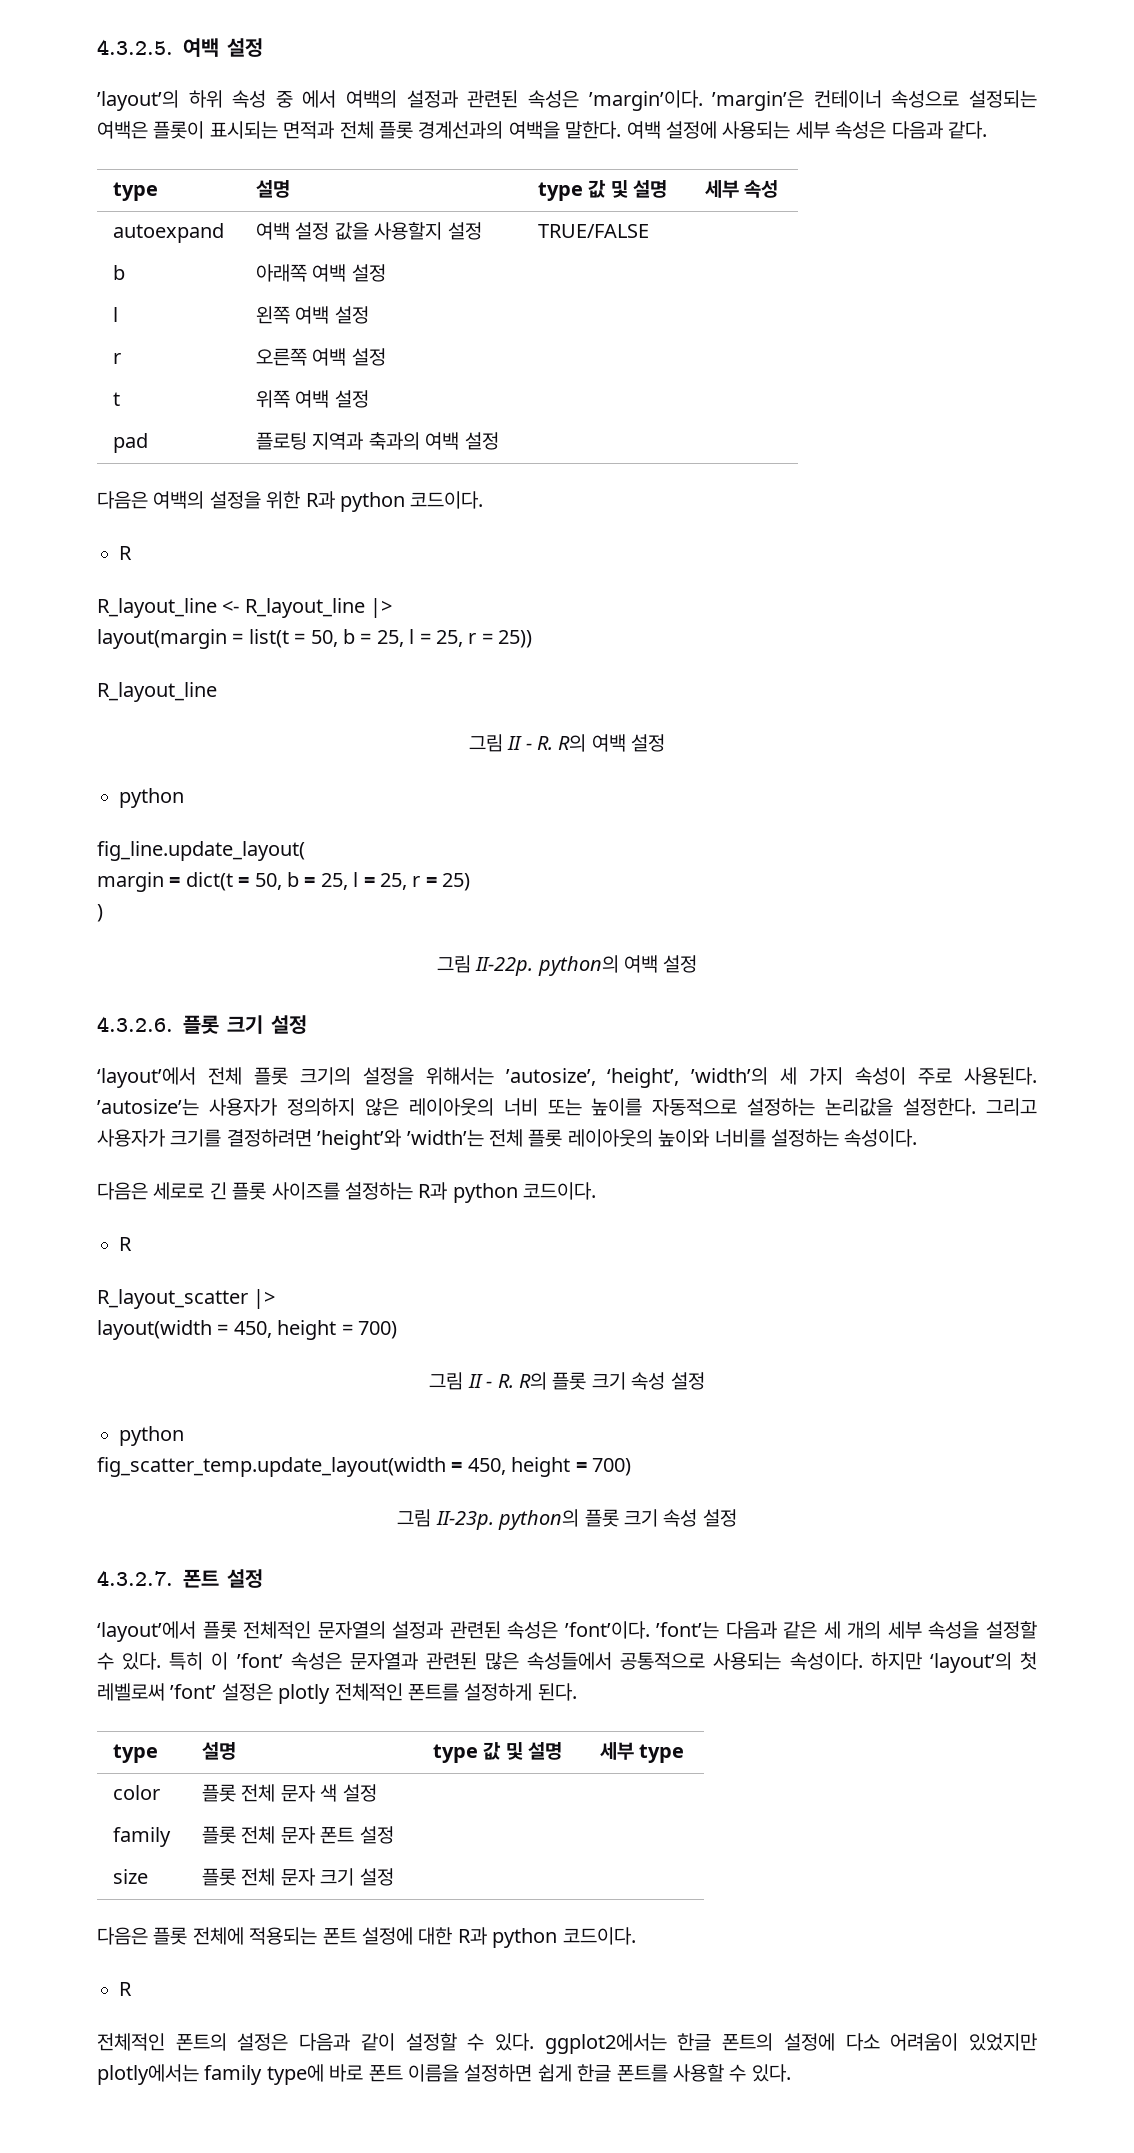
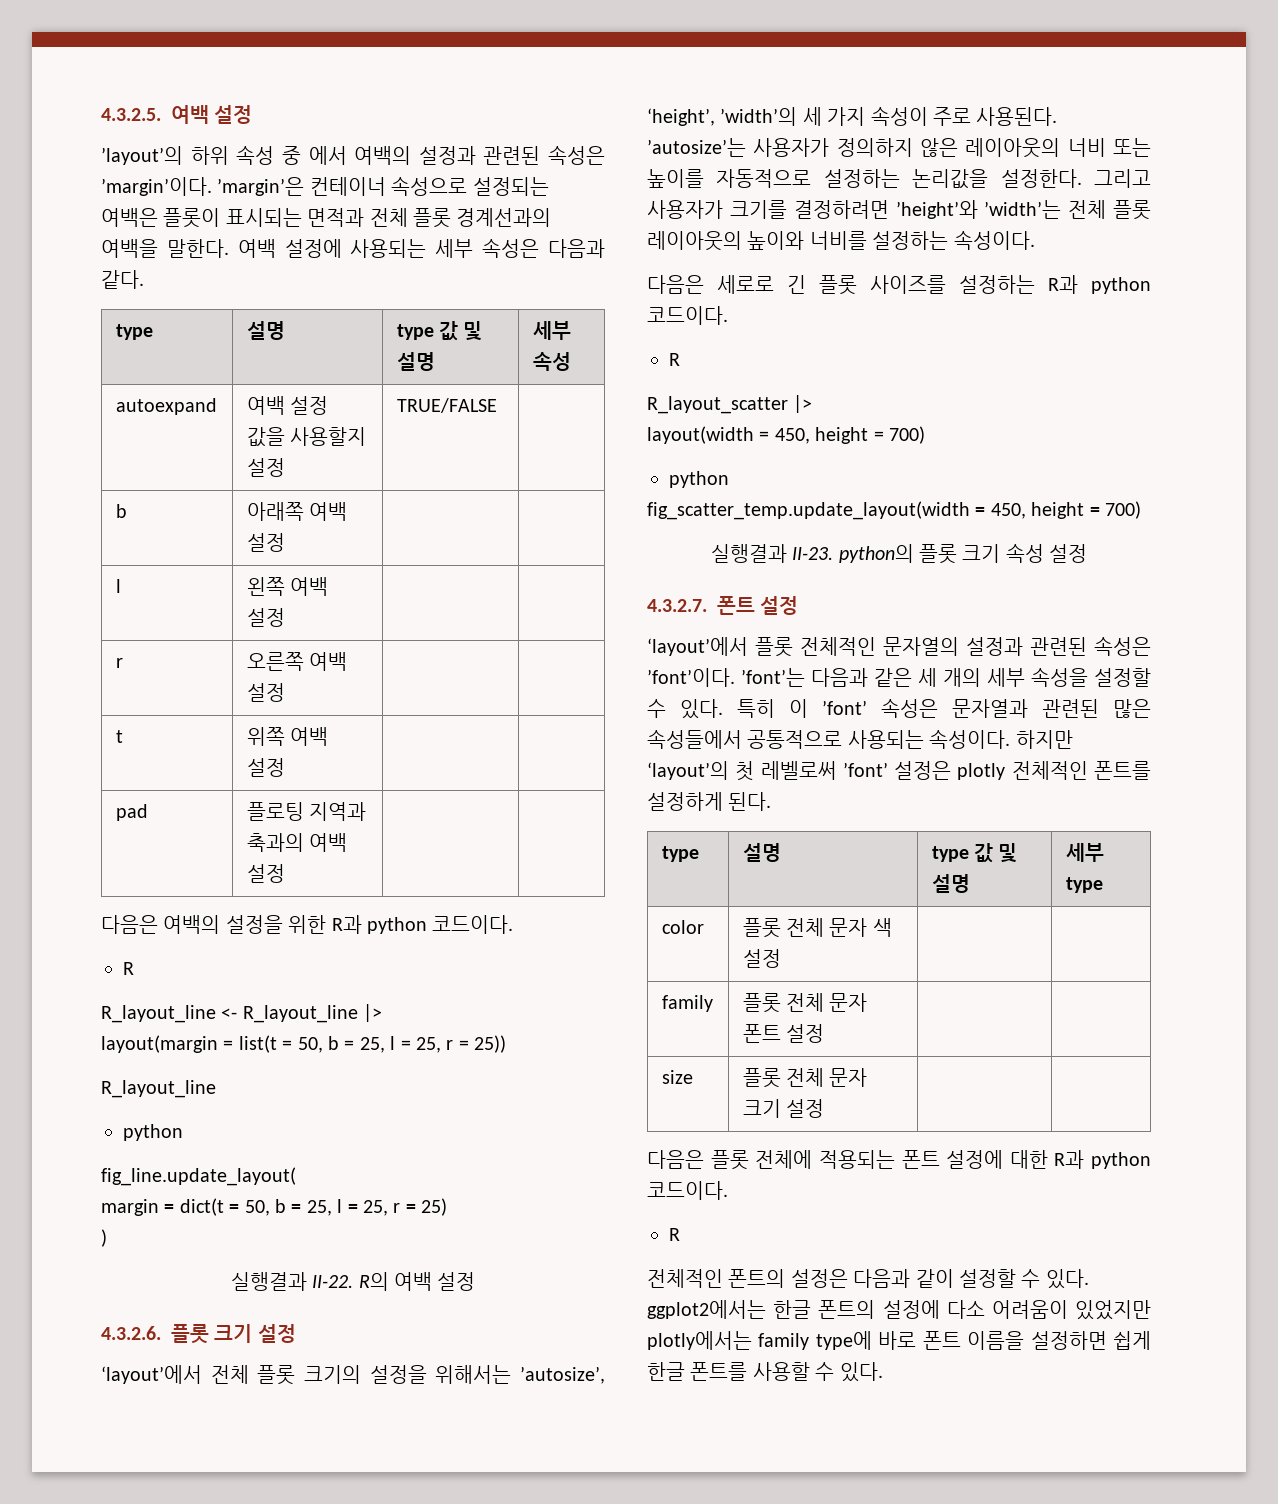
[468,734,666,752] // 그림 II - R. R의 여백 설정 -> (216, 1089) none
[436,955,619,976] 그림 II-22p. python의 -> [230,1272,389,1291] 실행결과 II-22. R의
[429,1372,705,1390] // 그림 II - R. R의 플롯 크기 속성 설정 -> (925, 435) none
[397,1509,494,1530] 그림 II-23p. -> [710,544,834,563] 실행결과 II-23.

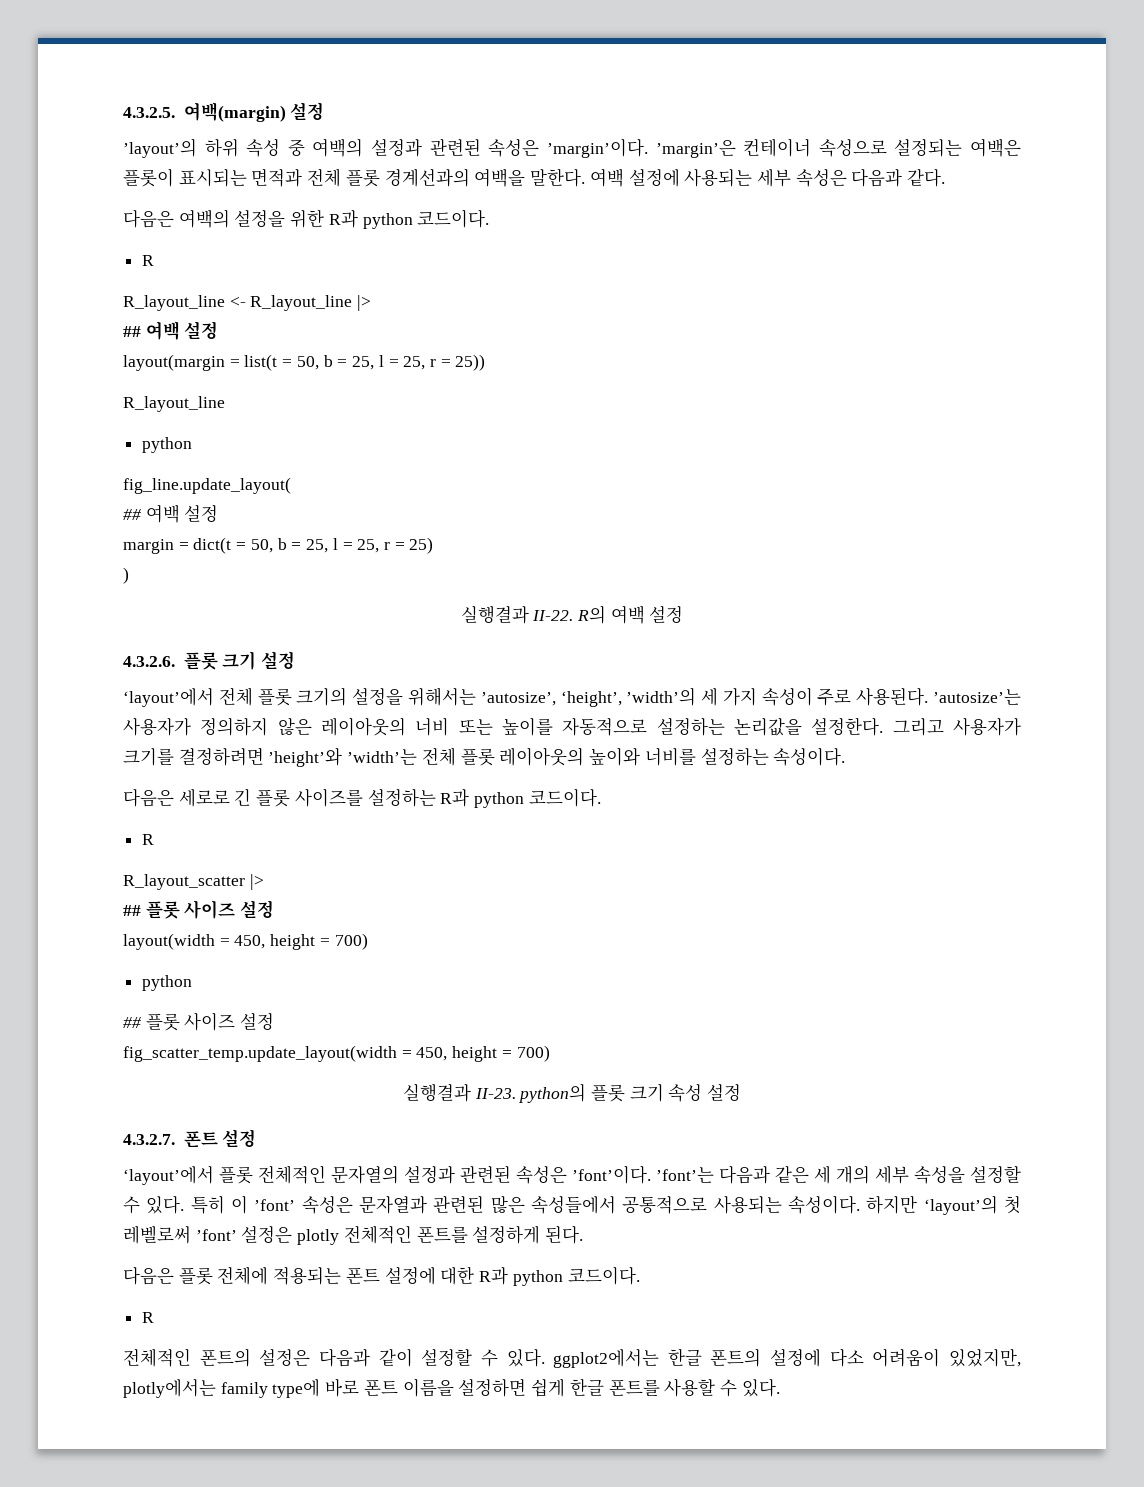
[171,105,209,124] 여백 -> [183,102,286,122] 여백(margin)
[308,146,347,165] 에서 -> (305, 147) none
[115,324,153,340] [246,321,285,340] [396,321,483,341] [396,352,435,371] [532,321,571,340] [532,352,571,371] [115,398,217,415] [246,396,329,415] [246,427,367,447] [246,458,285,477] [396,398,497,413] [115,504,127,518] [246,502,348,521] [246,533,285,552] [115,579,121,593] [246,577,329,596] [246,608,285,627] [115,658,123,668] [246,652,348,671] [246,683,285,702] [115,730,123,743] [246,727,329,746] [246,758,285,777] [115,804,148,821] [246,802,367,821] [246,833,348,852] [246,864,285,883] // type | 설명 | type 값 및 설명 | 세부 속성 // autoexpand | 여백 설정 값을 사용할지 설정 | TRUE/FALSE | // b | 아래쪽 여백 설정 | | // l | 왼쪽 여백 설정 | | // r | 오른쪽 여백 설정 | | // t | 위쪽 여백 설정 | | // pad | 플로팅 지역과 축과의 여백 설정 | | -> (946, 177) none
(383, 1013) none -> [123,321,219,340] // ## 여백 설정
(296, 1176) none -> [123,504,219,523] // ## 여백 설정
(813, 404) none -> [123,900,275,919] // ## 플롯 사이즈 설정
(729, 479) none -> [123,1012,275,1031] // ## 플롯 사이즈 설정
[661,846,699,862] [742,843,781,862] [931,843,1018,863] [931,874,970,893] [1065,843,1104,862] [1065,877,1103,893] [661,920,704,934] [742,918,892,938] [742,949,781,968] [661,995,713,1012] [742,993,868,1013] [742,1024,825,1043] [661,1070,693,1084] [742,1068,868,1088] [742,1099,825,1118] // type | 설명 | type 값 및 설명 | 세부 type // color | 플롯 전체 문자 색 설정 | | // family | 플롯 전체 문자 폰트 설정 | | // size | 플롯 전체 문자 크기 설정 | | -> (584, 1234) none
[1075,1300,1151,1320] 있었지만 -> [948,1348,1021,1367] 있었지만,

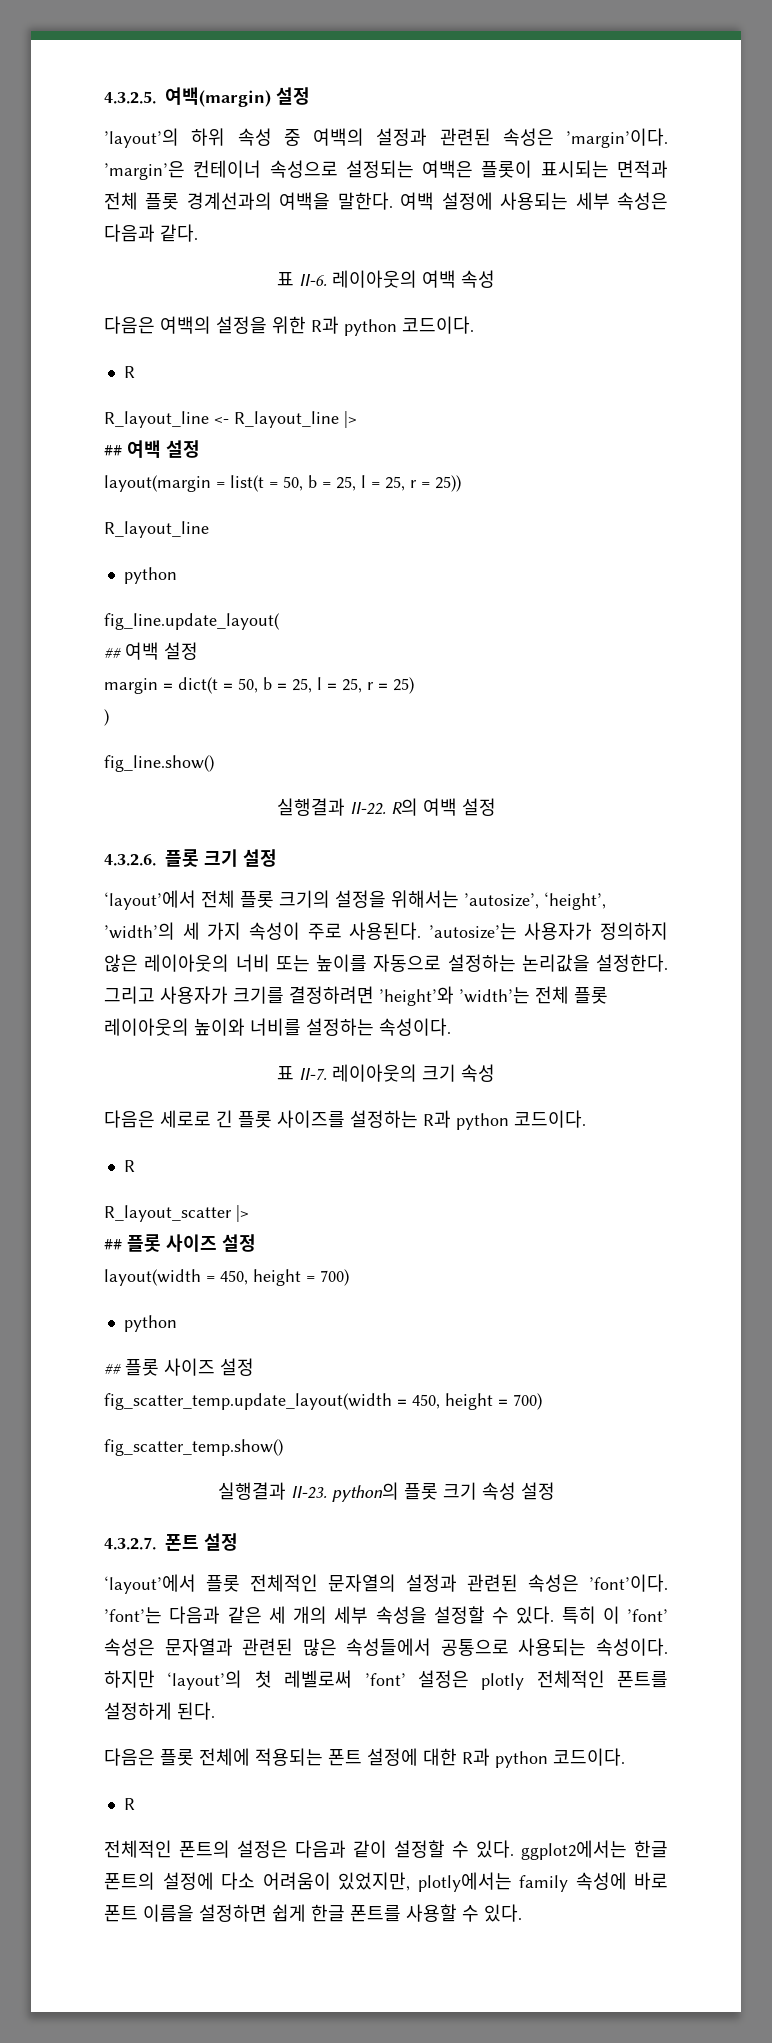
(946, 177) none -> [277,270,495,288] // 표 II-6. 레이아웃의 여백 속성
(129, 575) none -> [104,755,214,772] // fig_line.show()
[562,718,648,736] 자동적으로 -> [373,954,442,972] 자동으로
(846, 756) none -> [277,1064,495,1082] // 표 II-7. 레이아웃의 크기 속성
(550, 1053) none -> [104,1439,283,1456] // fig_scatter_temp.show()
[622,1196,708,1214] 공통적으로 -> [440,1639,509,1656] 공통으로
[272,1379,321,1398] type에 -> [575,1872,627,1890] 속성에

